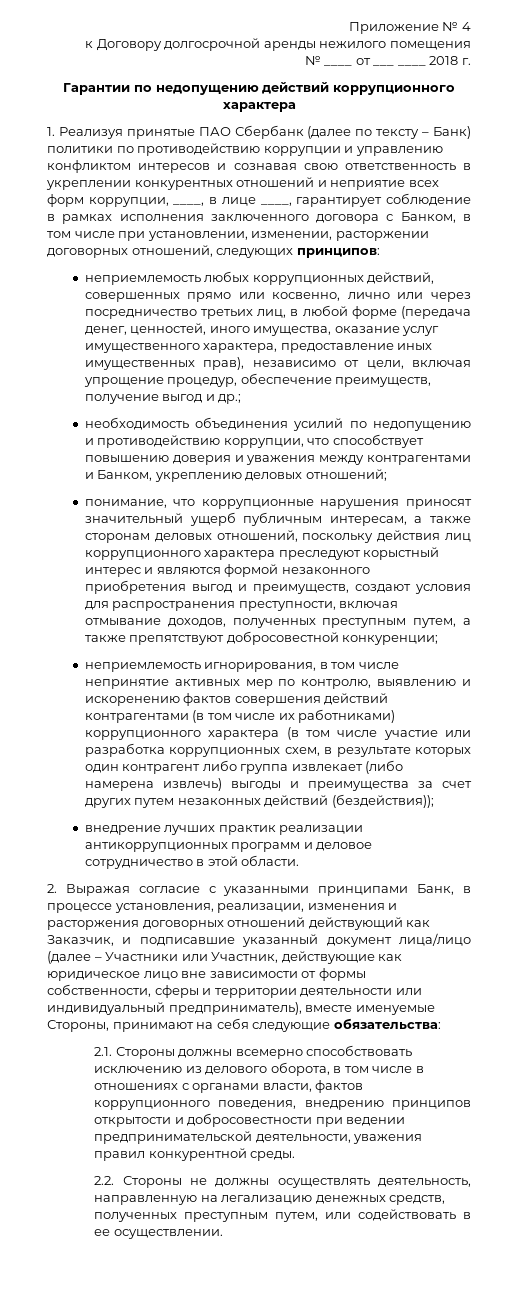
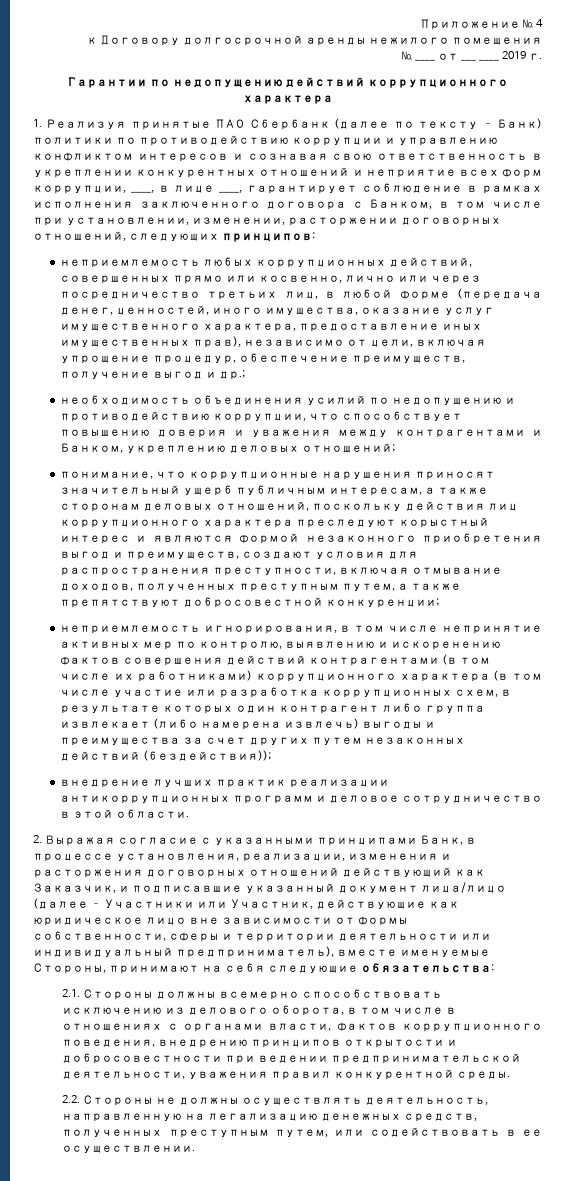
[429,56,459,65] 2018 -> [502,51,527,59] 2019

